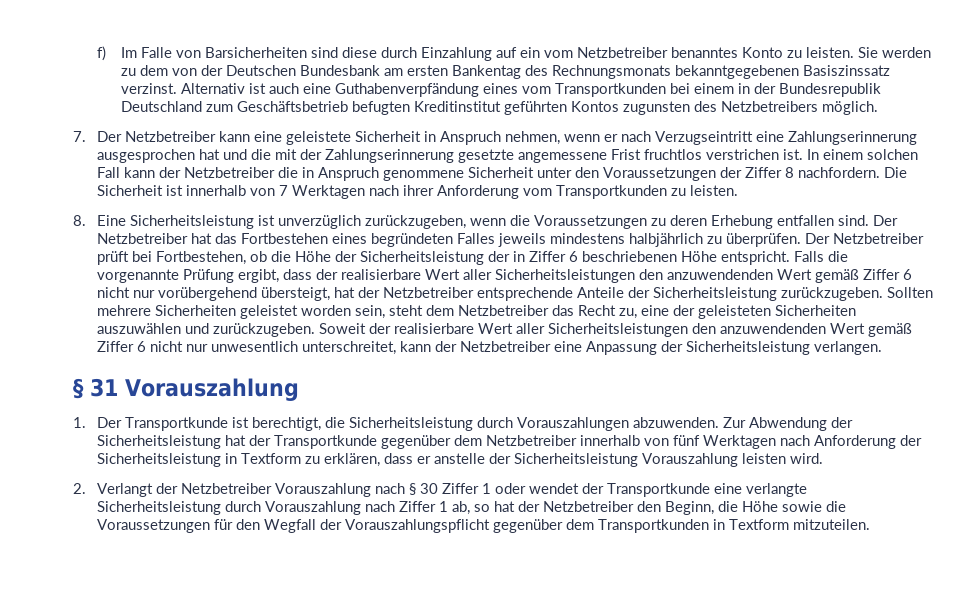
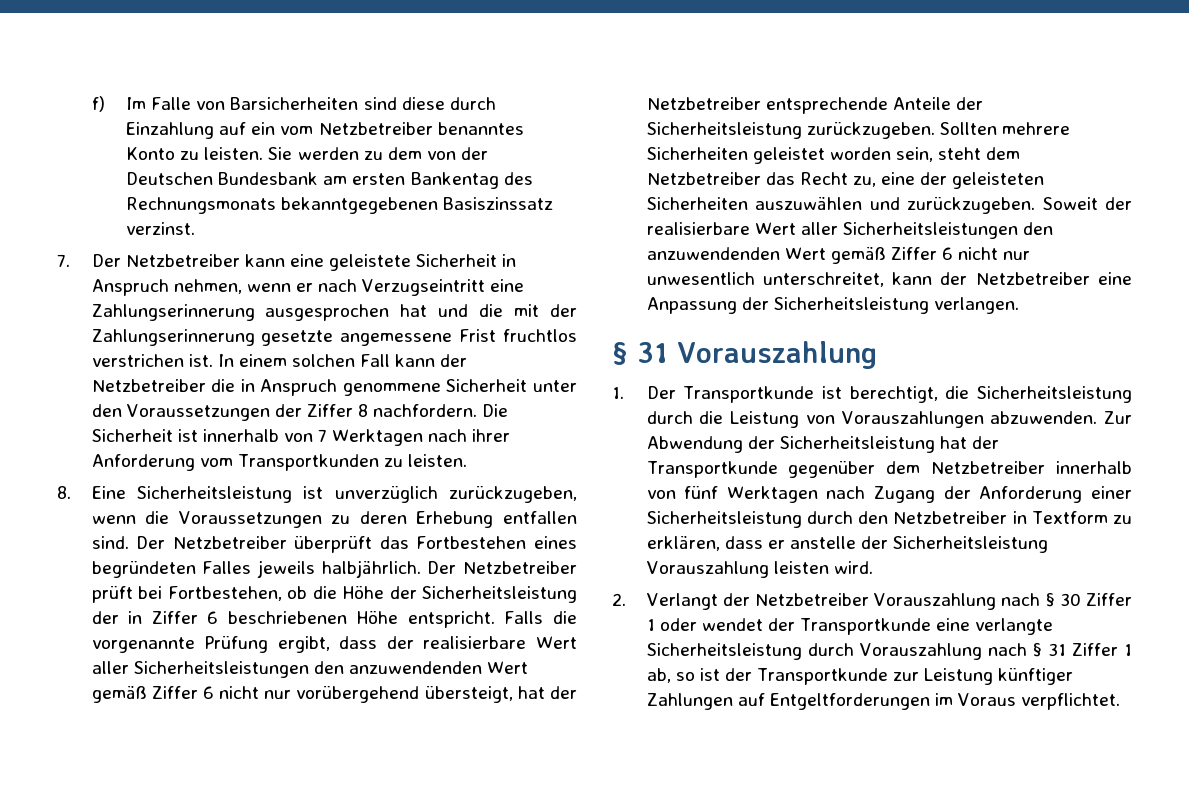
[180,83,881,97] [120,101,878,115] Alternativ ist auch eine Guthabenverpfändung eines vom Transportkunden bei einem in der Bundesrepublik Deutschland zum Geschäftsbetrieb befugten Kreditinstitut geführten Kontos zugunsten des Netzbetreibers möglich. -> (196, 228) none
[190,233,212,244] hat -> [294,536,373,553] überprüft
[549,233,801,247] mindestens halbjährlich zu überprüfen. -> [321,560,421,578] halbjährlich.
(513, 422) none -> [699,411,835,428] die Leistung von
[813,435,922,449] [96,453,221,467] Anforderung der Sicherheitsleistung -> [874,486,1132,503] [646,511,1008,528] Zugang der Anforderung einer Sicherheitsleistung durch den Netzbetreiber
(395, 506) none -> [1032,643,1066,657] § 31
[493,501,846,515] [96,519,870,533] hat der Netzbetreiber den Beginn, die Höhe sowie die Voraussetzungen für den Wegfall der Vorauszahlungspflicht gegenüber dem Transportkunden in Textform mitzuteilen. -> [699,668,1074,685] [646,693,1121,710] ist der Transportkunde zur Leistung künftiger Zahlungen auf Entgeltforderungen im Voraus verpflichtet.

